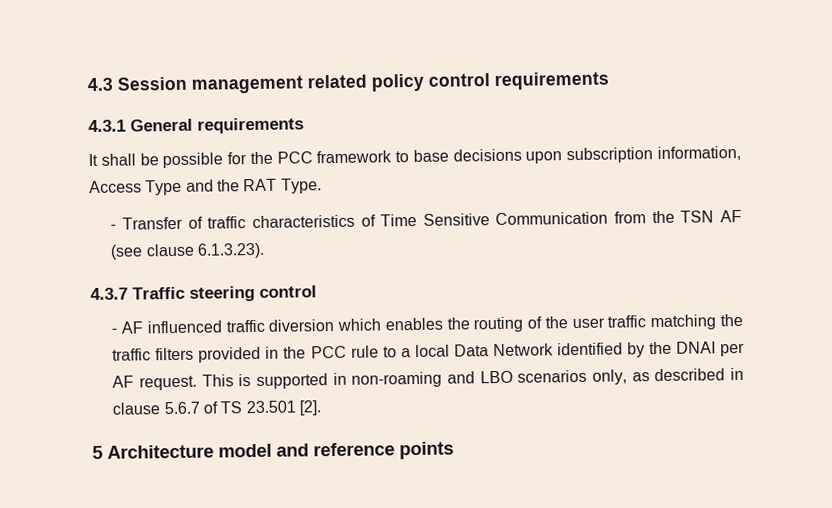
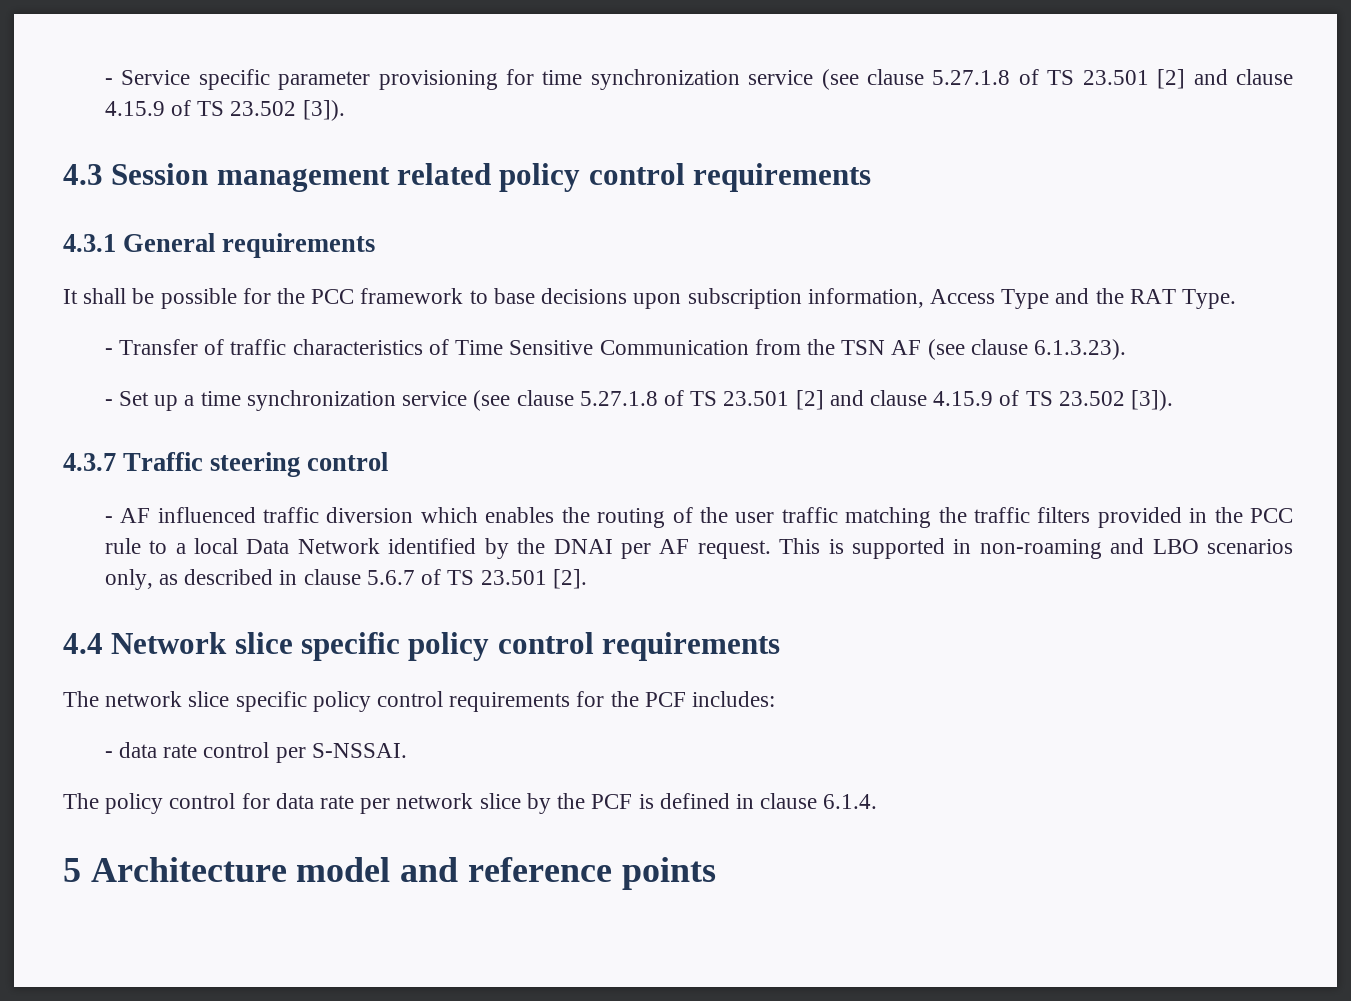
(87, 84) none -> [104,69,1293,90] [104,100,345,121] - Service specific parameter provisioning for time synchronization service (see clause 5.27.1.8 of TS 23.501 [2] and clause 4.15.9 of TS 23.502 [3]). //
(265, 250) none -> [104,390,1174,411] // - Set up a time synchronization service (see clause 5.27.1.8 of TS 23.501 [2] and clause 4.15.9 of TS 23.502 [3]).
(321, 408) none -> [63,632,781,661] [63,691,776,712] [104,742,407,763] [63,793,878,814] // 4.4 Network slice specific policy control requirements // The network slice specific policy control requirements for the PCF includes: // - data rate control per S-NSSAI. // The policy control for data rate per network slice by the PCF is defined in clause 6.1.4.

